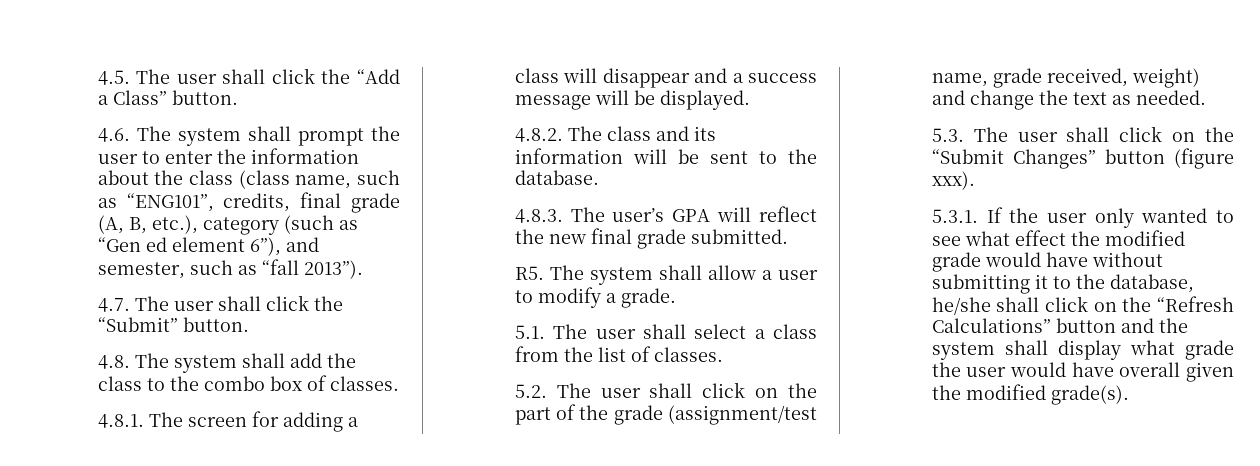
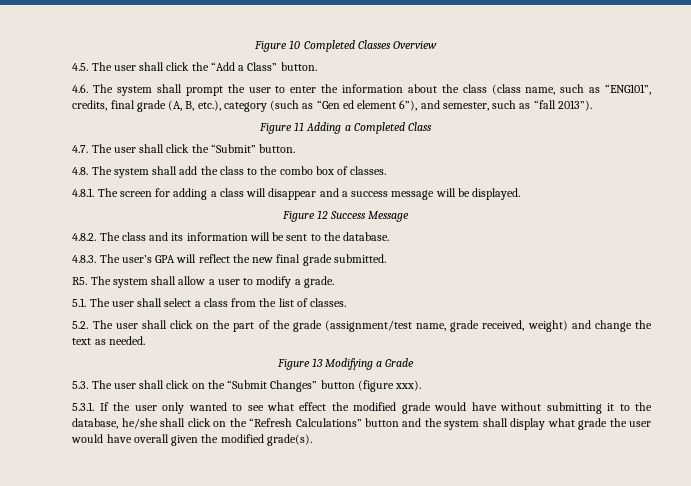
(97, 77) none -> [254,40,437,52] Figure 10 Completed Classes Overview //
(363, 269) none -> [258,122,433,134] // Figure 11 Adding a Completed Class
(750, 100) none -> [281,210,410,222] // Figure 12 Success Message
(1206, 97) none -> [276,358,415,370] // Figure 13 Modifying a Grade

